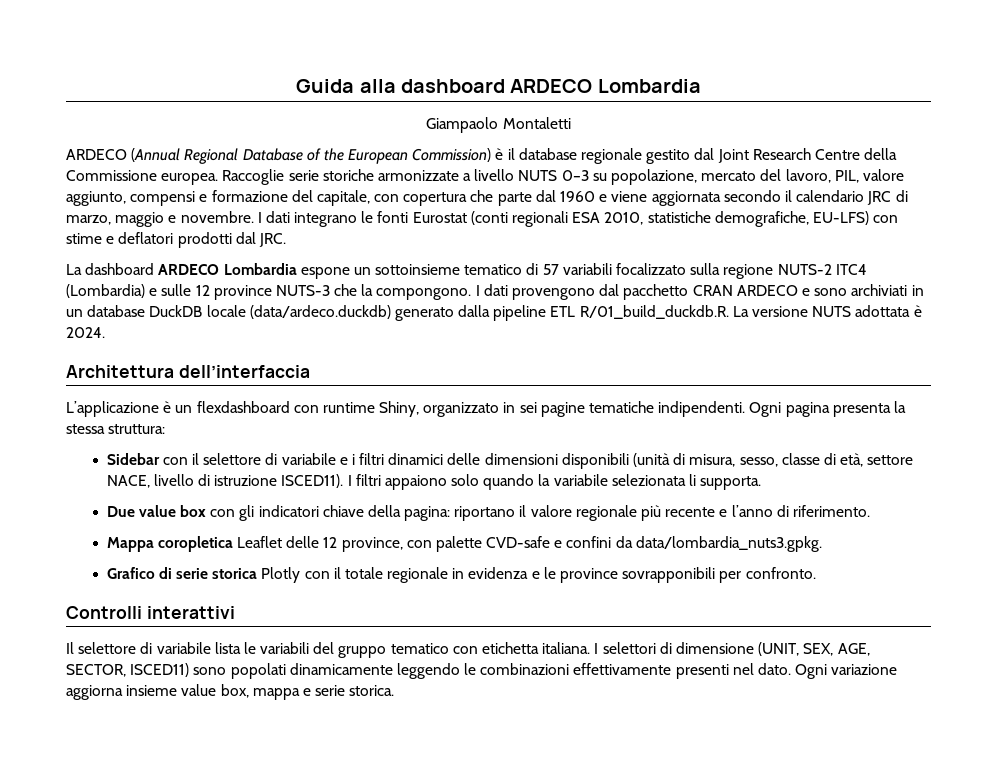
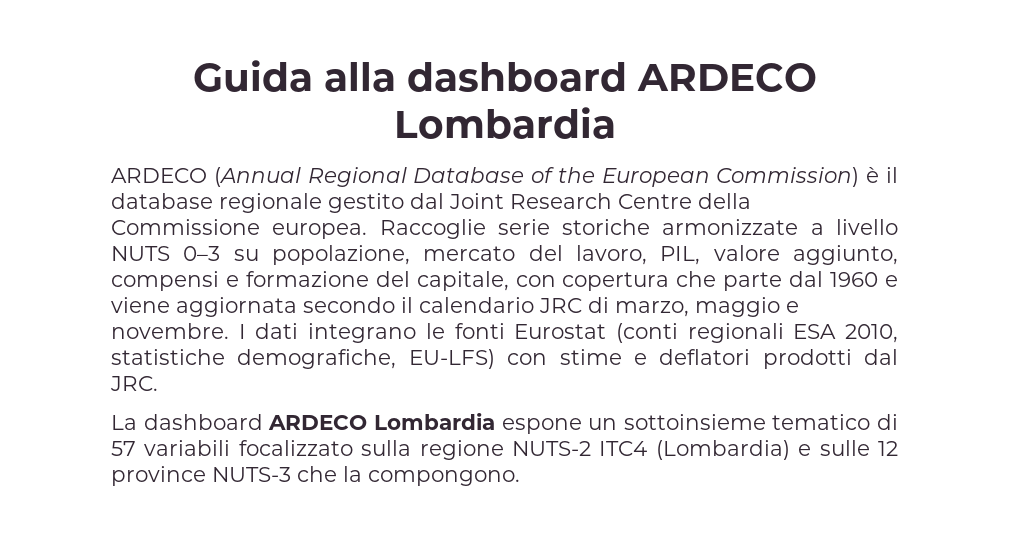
[426,117,571,133] // Giampaolo Montaletti -> (616, 123) none
[475,284,924,300] [66,305,922,321] [66,327,105,338] [66,365,310,378] [66,401,906,417] [66,424,166,434] [106,453,914,469] [106,474,762,490] [106,505,870,521] [106,536,822,552] [106,567,816,583] [66,606,235,619] [66,642,870,658] [66,663,898,679] [66,684,395,700] I dati provengono dal pacchetto CRAN ARDECO e sono archiviati in un database DuckDB locale (data/ardeco.duckdb) generato dalla pipeline ETL R/01_build_duckdb.R. La versione NUTS adottata è 2024. // Architettura dell’interfaccia // L’applicazione è un flexdashboard con runtime Shiny, organizzato in sei pagine tematiche indipendenti. Ogni pagina presenta la stessa struttura: // Sidebar con il selettore di variabile e i filtri dinamici delle dimensioni disponibili (unità di misura, sesso, classe di età, settore NACE, livello di istruzione ISCED11). I filtri appaiono solo quando la variabile selezionata li supporta. // Due value box con gli indicatori chiave della pagina: riportano il valore regionale più recente e l’anno di riferimento. // Mappa coropletica Leaflet delle 12 province, con palette CVD-safe e confini da data/lombardia_nuts3.gpkg. // Grafico di serie storica Plotly con il totale regionale in evidenza e le province sovrapponibili per confronto. // Controlli interattivi // Il selettore di variabile lista le variabili del gruppo tematico con etichetta italiana. I selettori di dimensione (UNIT, SEX, AGE, SECTOR, ISCED11) sono popolati dinamicamente leggendo le combinazioni effettivamente presenti nel dato. Ogni variazione aggiorna insieme value box, mappa e serie storica. -> (520, 478) none

